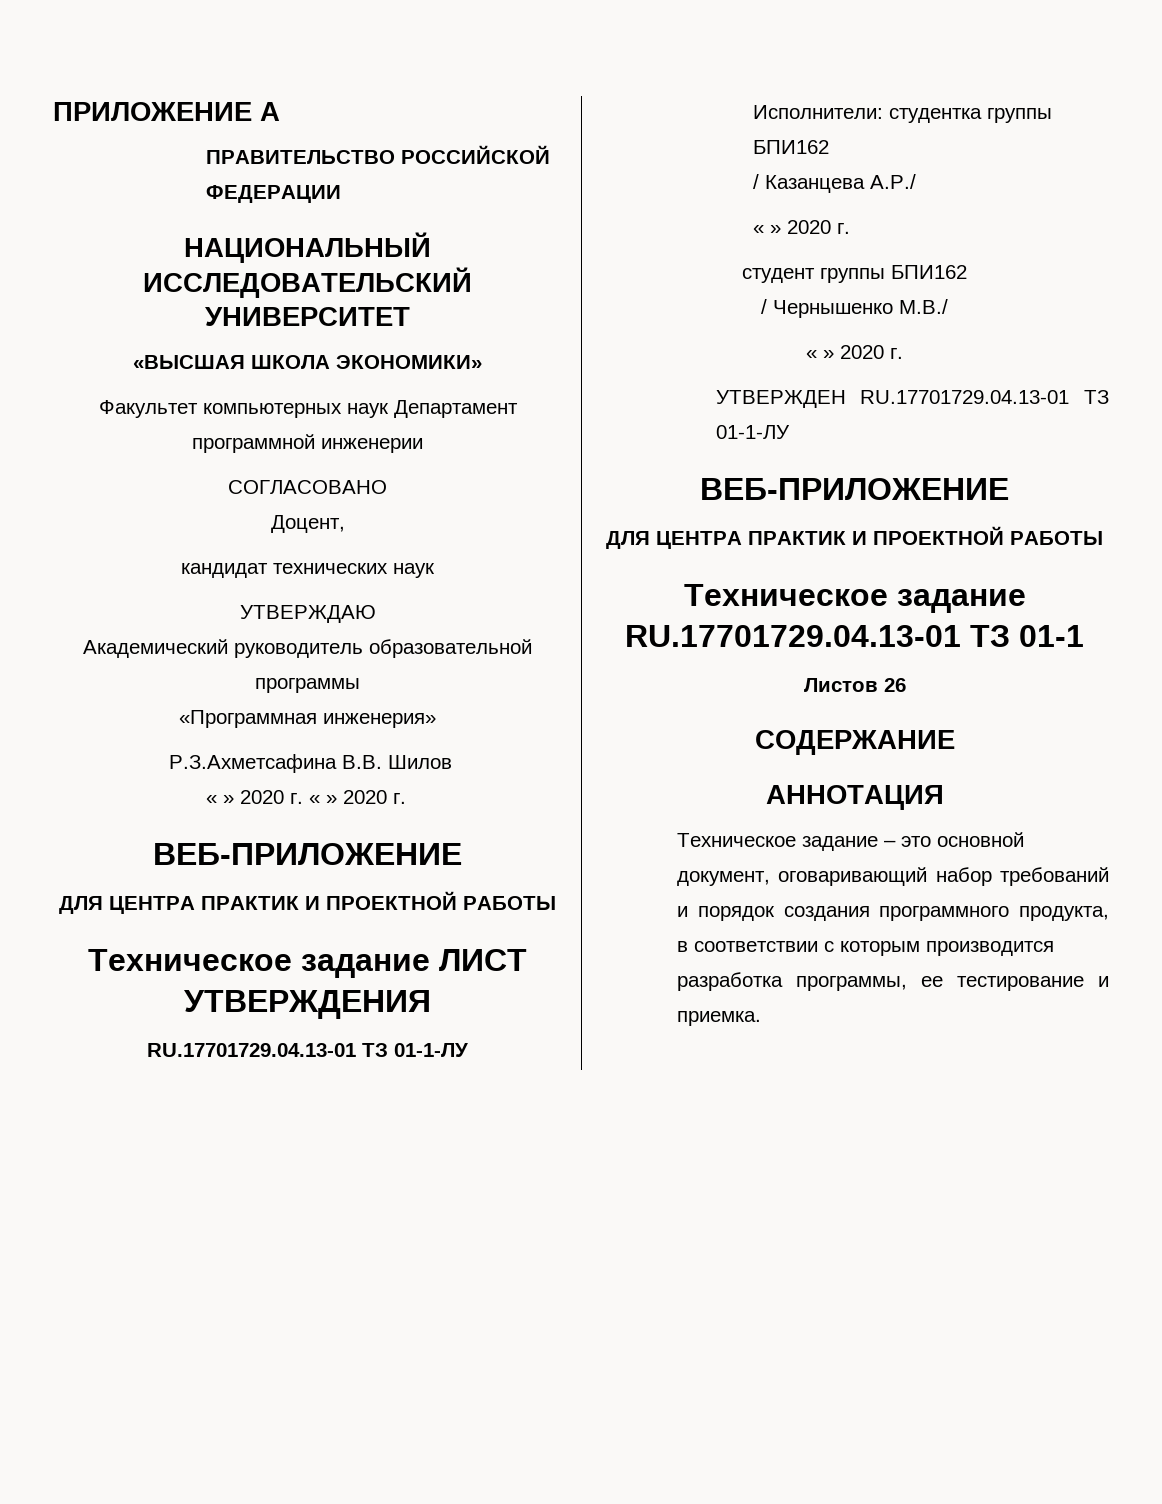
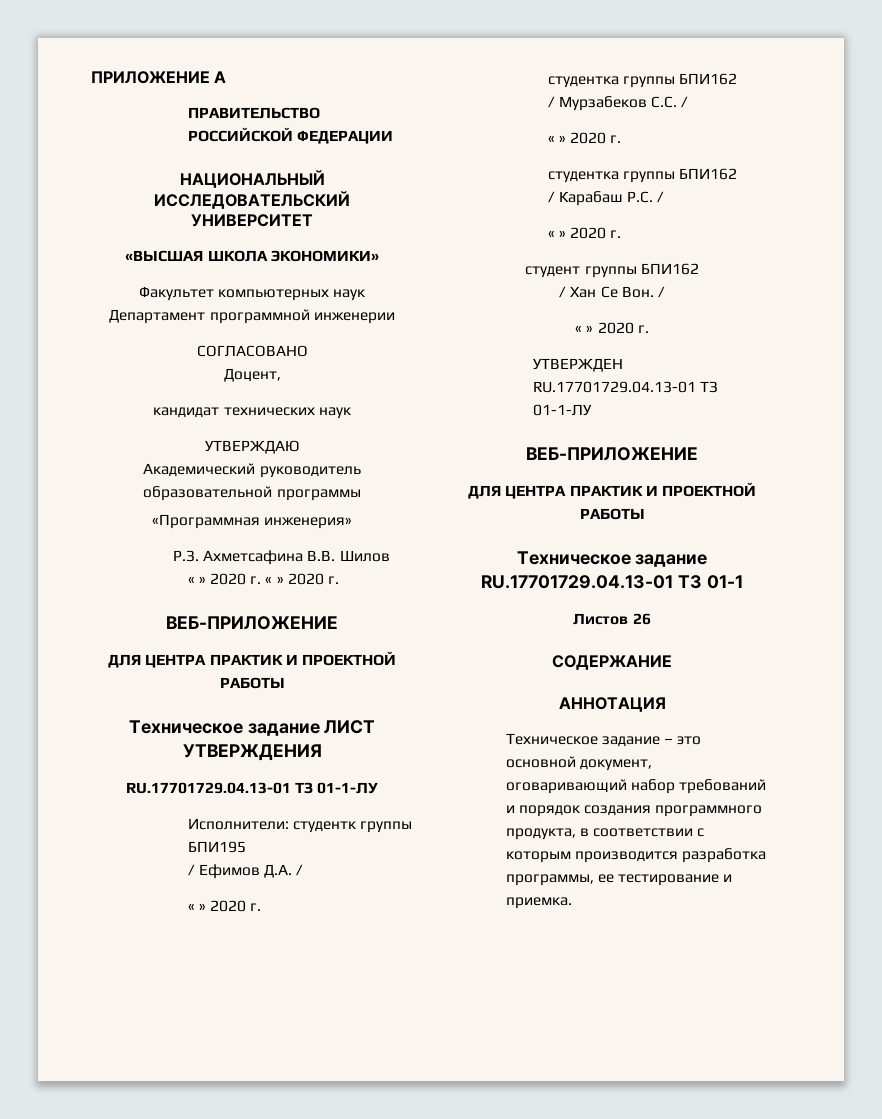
[168,754,337,773] Р.З.Ахметсафина -> [173,550,304,565] Р.З. Ахметсафина
[888,108,1052,123] [752,140,829,154] [752,174,916,193] студентка группы БПИ162 // / Казанцева А.Р./ -> [292,821,412,833] [187,841,246,853] [187,864,304,879] [187,900,262,912] [547,73,737,88] [547,96,689,111] [547,132,622,144] [547,168,737,183] [547,191,665,206] студентк группы БПИ195 // / Ефимов Д.А. / // « » 2020 г. // студентка группы БПИ162 // / Мурзабеков С.С. / // « » 2020 г. // студентка группы БПИ162 // / Карабаш Р.С. /
[773,299,948,318] Чернышенко М.В./ -> [570,286,665,298] Хан Се Вон. /

